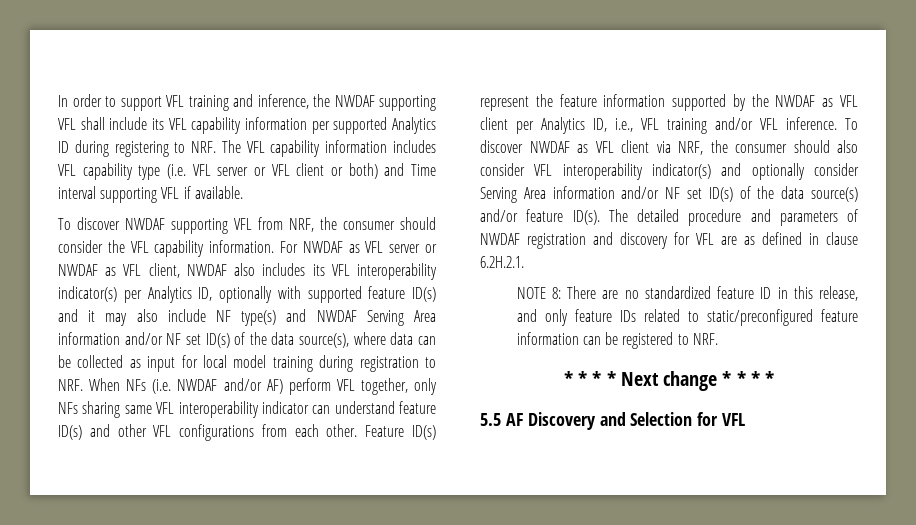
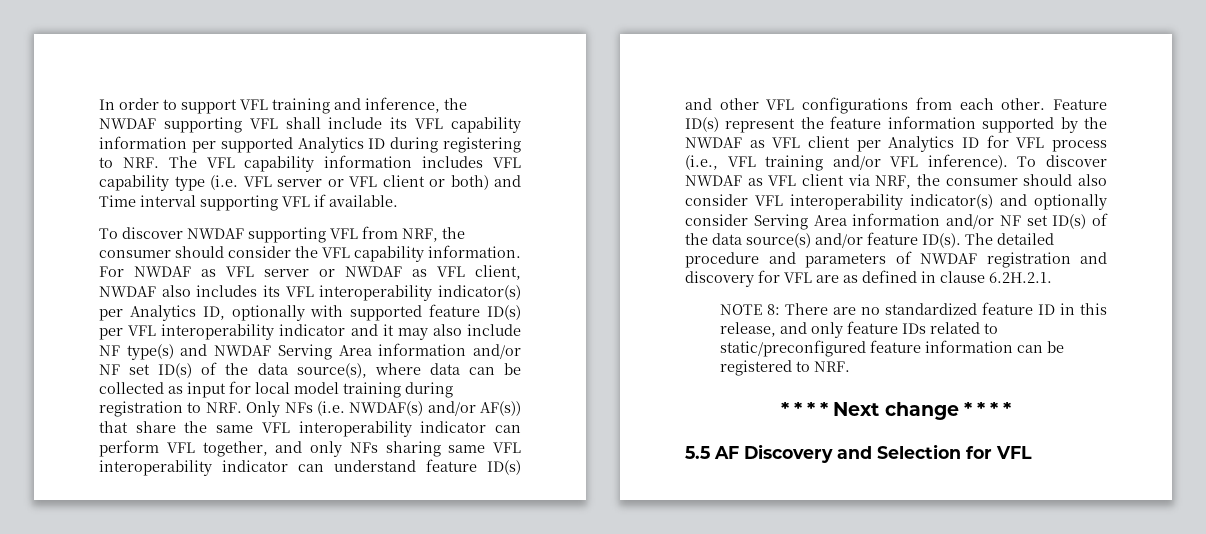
(436, 294) none -> [99,324,346,340] per VFL interoperability indicator
[89,378,121,391] When -> [246,401,281,417] Only
[177,378,283,394] NWDAF and/or AF) -> [349,401,521,416] [99,421,521,437] NWDAF(s) and/or AF(s)) that share the same VFL interoperability indicator can
(408, 386) none -> [275,441,303,453] and
[593,118,634,132] ID, i.e., -> [962,135,1107,152] [685,155,718,170] ID for VFL process (i.e.,
[786,117,838,130] inference. -> [927,154,1008,170] inference).

